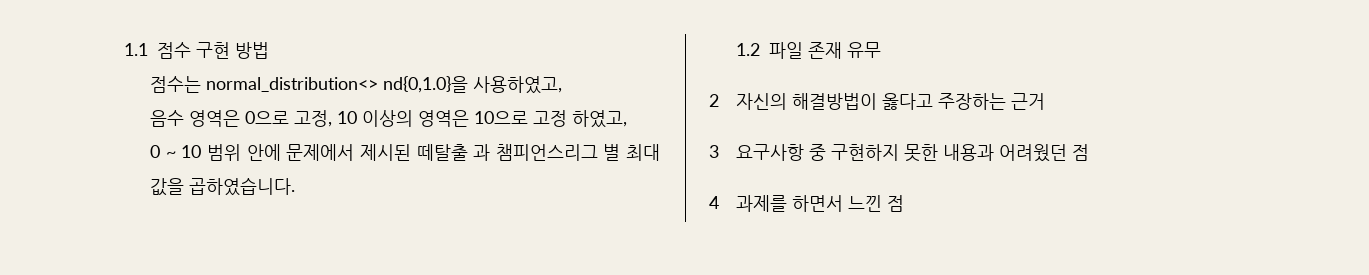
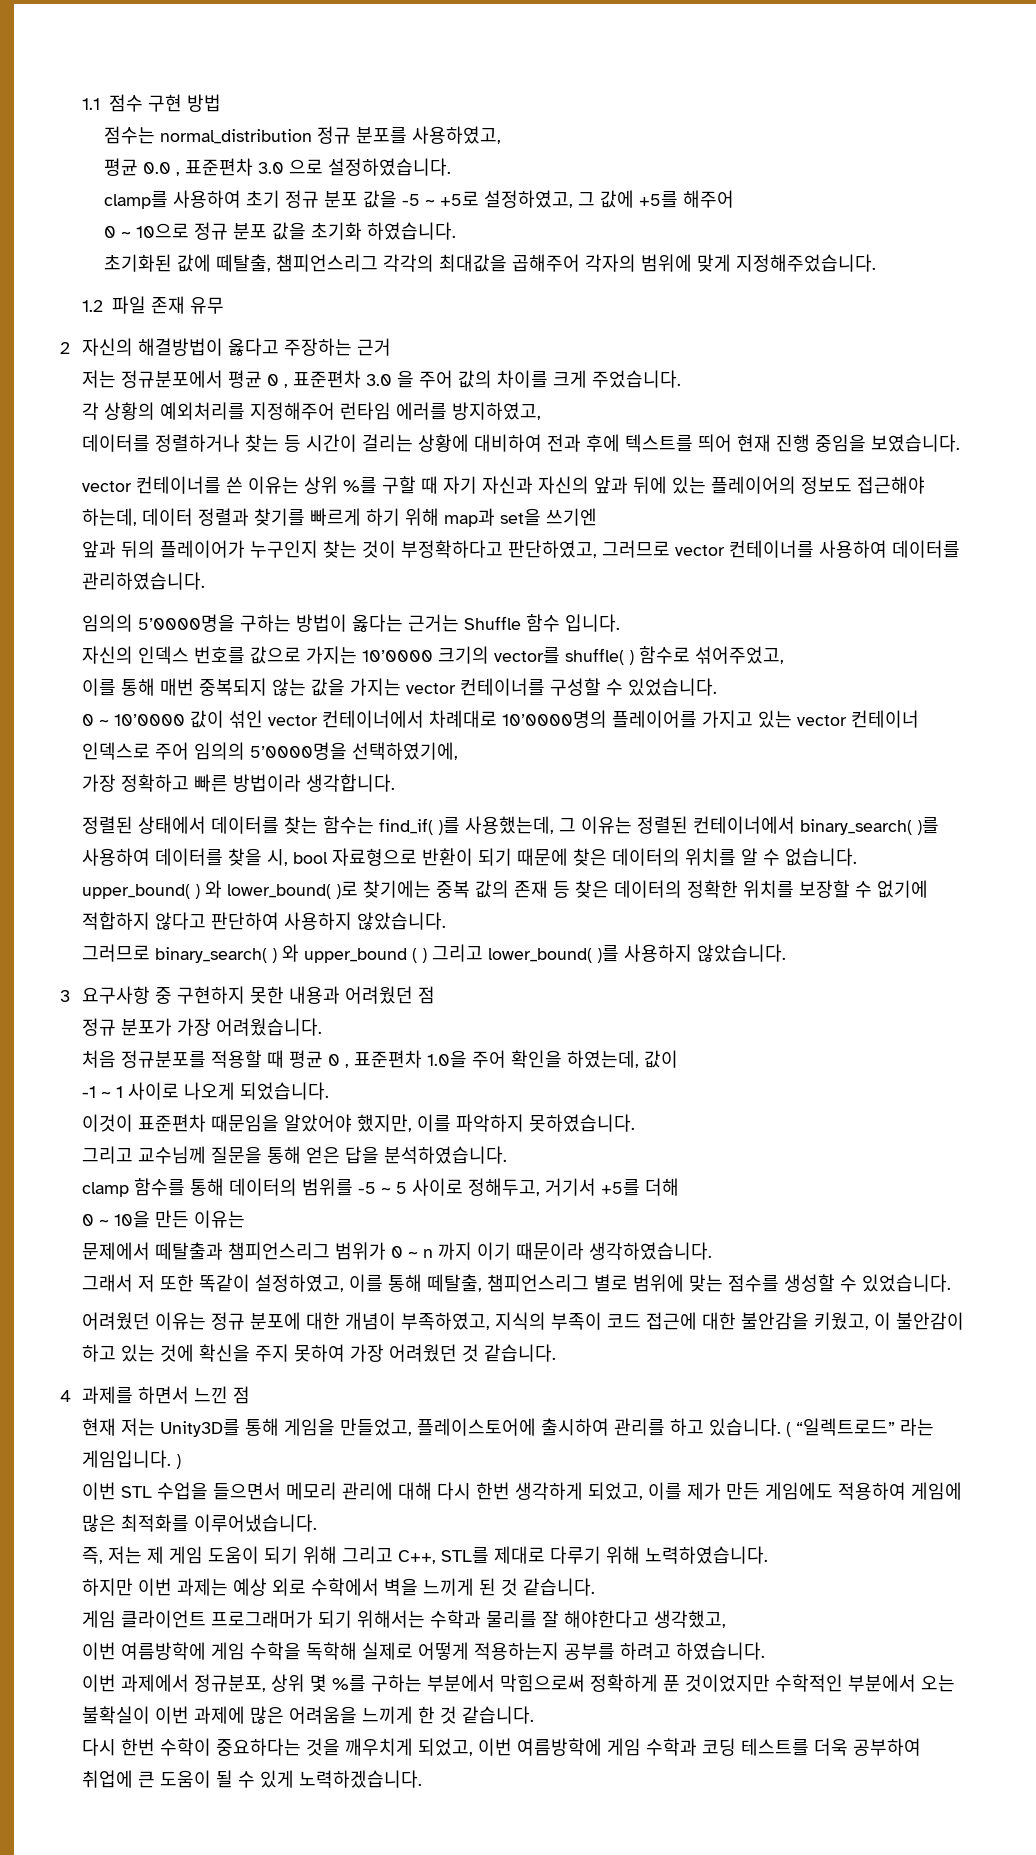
[206,76,563,94] [150,110,628,128] [150,144,660,161] [150,177,296,196] normal_distribution<> nd{0,1.0}을 사용하였고, // 음수 영역은 0으로 고정, 10 이상의 영역은 10으로 고정 하였고, // 0 ~ 10 범위 안에 문제에서 제시된 떼탈출 과 챔피언스리그 별 최대 값을 곱하였습니다. -> [160,126,502,144] [104,158,452,176] [104,190,735,209] [104,222,457,240] [104,254,877,272] normal_distribution 정규 분포를 사용하였고, // 평균 0.0 , 표준편차 3.0 으로 설정하였습니다. // clamp를 사용하여 초기 정규 분포 값을 -5 ~ +5로 설정하였고, 그 값에 +5를 해주어 // 0 ~ 10으로 정규 분포 값을 초기화 하였습니다. // 초기화된 값에 떼탈출, 챔피언스리그 각각의 최대값을 곱해주어 각자의 범위에 맞게 지정해주었습니다.
(1045, 101) none -> [82,370,682,388] [82,402,542,420] [82,434,961,452] [82,476,926,494] [82,508,598,527] [82,540,961,558] [82,572,206,590] [82,614,621,632] [82,646,785,665] [82,678,718,696] [82,710,920,728] [82,742,459,760] [82,774,396,792] [82,816,940,835] [82,848,858,866] [82,880,929,899] [82,912,447,930] [82,944,787,963] // 저는 정규분포에서 평균 0 , 표준편차 3.0 을 주어 값의 차이를 크게 주었습니다. // 각 상황의 예외처리를 지정해주어 런타임 에러를 방지하였고, // 데이터를 정렬하거나 찾는 등 시간이 걸리는 상황에 대비하여 전과 후에 텍스트를 띄어 현재 진행 중임을 보였습니다. // vector 컨테이너를 쓴 이유는 상위 %를 구할 때 자기 자신과 자신의 앞과 뒤에 있는 플레이어의 정보도 접근해야 하는데, 데이터 정렬과 찾기를 빠르게 하기 위해 map과 set을 쓰기엔 // 앞과 뒤의 플레이어가 누구인지 찾는 것이 부정확하다고 판단하였고, 그러므로 vector 컨테이너를 사용하여 데이터를 관리하였습니다. // 임의의 5’0000명을 구하는 방법이 옳다는 근거는 Shuffle 함수 입니다. // 자신의 인덱스 번호를 값으로 가지는 10’0000 크기의 vector를 shuffle( ) 함수로 섞어주었고, // 이를 통해 매번 중복되지 않는 값을 가지는 vector 컨테이너를 구성할 수 있었습니다. // 0 ~ 10’0000 값이 섞인 vector 컨테이너에서 차례대로 10’0000명의 플레이어를 가지고 있는 vector 컨테이너 인덱스로 주어 임의의 5’0000명을 선택하였기에, // 가장 정확하고 빠른 방법이라 생각합니다. // 정렬된 상태에서 데이터를 찾는 함수는 find_if( )를 사용했는데, 그 이유는 정렬된 컨테이너에서 binary_search( )를 사용하여 데이터를 찾을 시, bool 자료형으로 반환이 되기 때문에 찾은 데이터의 위치를 알 수 없습니다. // upper_bound( ) 와 lower_bound( )로 찾기에는 중복 값의 존재 등 찾은 데이터의 정확한 위치를 보장할 수 없기에 적합하지 않다고 판단하여 사용하지 않았습니다. // 그러므로 binary_search( ) 와 upper_bound ( ) 그리고 lower_bound( )를 사용하지 않았습니다.
(1089, 152) none -> [82,1018,323,1036] [82,1050,679,1068] [82,1082,330,1100] [82,1114,636,1132] [82,1146,508,1164] [82,1178,680,1197] [82,1210,246,1228] [82,1242,713,1260] [82,1274,952,1292] [82,1312,965,1330] [82,1344,557,1362] // 정규 분포가 가장 어려웠습니다. // 처음 정규분포를 적용할 때 평균 0 , 표준편차 1.0을 주어 확인을 하였는데, 값이 // -1 ~ 1 사이로 나오게 되었습니다. // 이것이 표준편차 때문임을 알았어야 했지만, 이를 파악하지 못하였습니다. // 그리고 교수님께 질문을 통해 얻은 답을 분석하였습니다. // clamp 함수를 통해 데이터의 범위를 -5 ~ 5 사이로 정해두고, 거기서 +5를 더해 // 0 ~ 10을 만든 이유는 // 문제에서 떼탈출과 챔피언스리그 범위가 0 ~ n 까지 이기 때문이라 생각하였습니다. // 그래서 저 또한 똑같이 설정하였고, 이를 통해 떼탈출, 챔피언스리그 별로 범위에 맞는 점수를 생성할 수 있었습니다. // 어려웠던 이유는 정규 분포에 대한 개념이 부족하였고, 지식의 부족이 코드 접근에 대한 불안감을 키웠고, 이 불안감이 하고 있는 것에 확신을 주지 못하여 가장 어려웠던 것 같습니다.
(904, 203) none -> [82,1418,935,1437] [82,1450,182,1469] [82,1482,963,1500] [82,1514,318,1532] [82,1546,769,1564] [82,1578,596,1596] [82,1610,727,1628] [82,1642,766,1660] [82,1674,956,1692] [82,1706,535,1724] [82,1738,922,1756] [82,1770,423,1788] // 현재 저는 Unity3D를 통해 게임을 만들었고, 플레이스토어에 출시하여 관리를 하고 있습니다. ( “일렉트로드” 라는 게임입니다. ) // 이번 STL 수업을 들으면서 메모리 관리에 대해 다시 한번 생각하게 되었고, 이를 제가 만든 게임에도 적용하여 게임에 많은 최적화를 이루어냈습니다. // 즉, 저는 제 게임 도움이 되기 위해 그리고 C++, STL를 제대로 다루기 위해 노력하였습니다. // 하지만 이번 과제는 예상 외로 수학에서 벽을 느끼게 된 것 같습니다. // 게임 클라이언트 프로그래머가 되기 위해서는 수학과 물리를 잘 해야한다고 생각했고, // 이번 여름방학에 게임 수학을 독학해 실제로 어떻게 적용하는지 공부를 하려고 하였습니다. // 이번 과제에서 정규분포, 상위 몇 %를 구하는 부분에서 막힘으로써 정확하게 푼 것이었지만 수학적인 부분에서 오는 불확실이 이번 과제에 많은 어려움을 느끼게 한 것 같습니다. // 다시 한번 수학이 중요하다는 것을 깨우치게 되었고, 이번 여름방학에 게임 수학과 코딩 테스트를 더욱 공부하여 취업에 큰 도움이 될 수 있게 노력하겠습니다.

